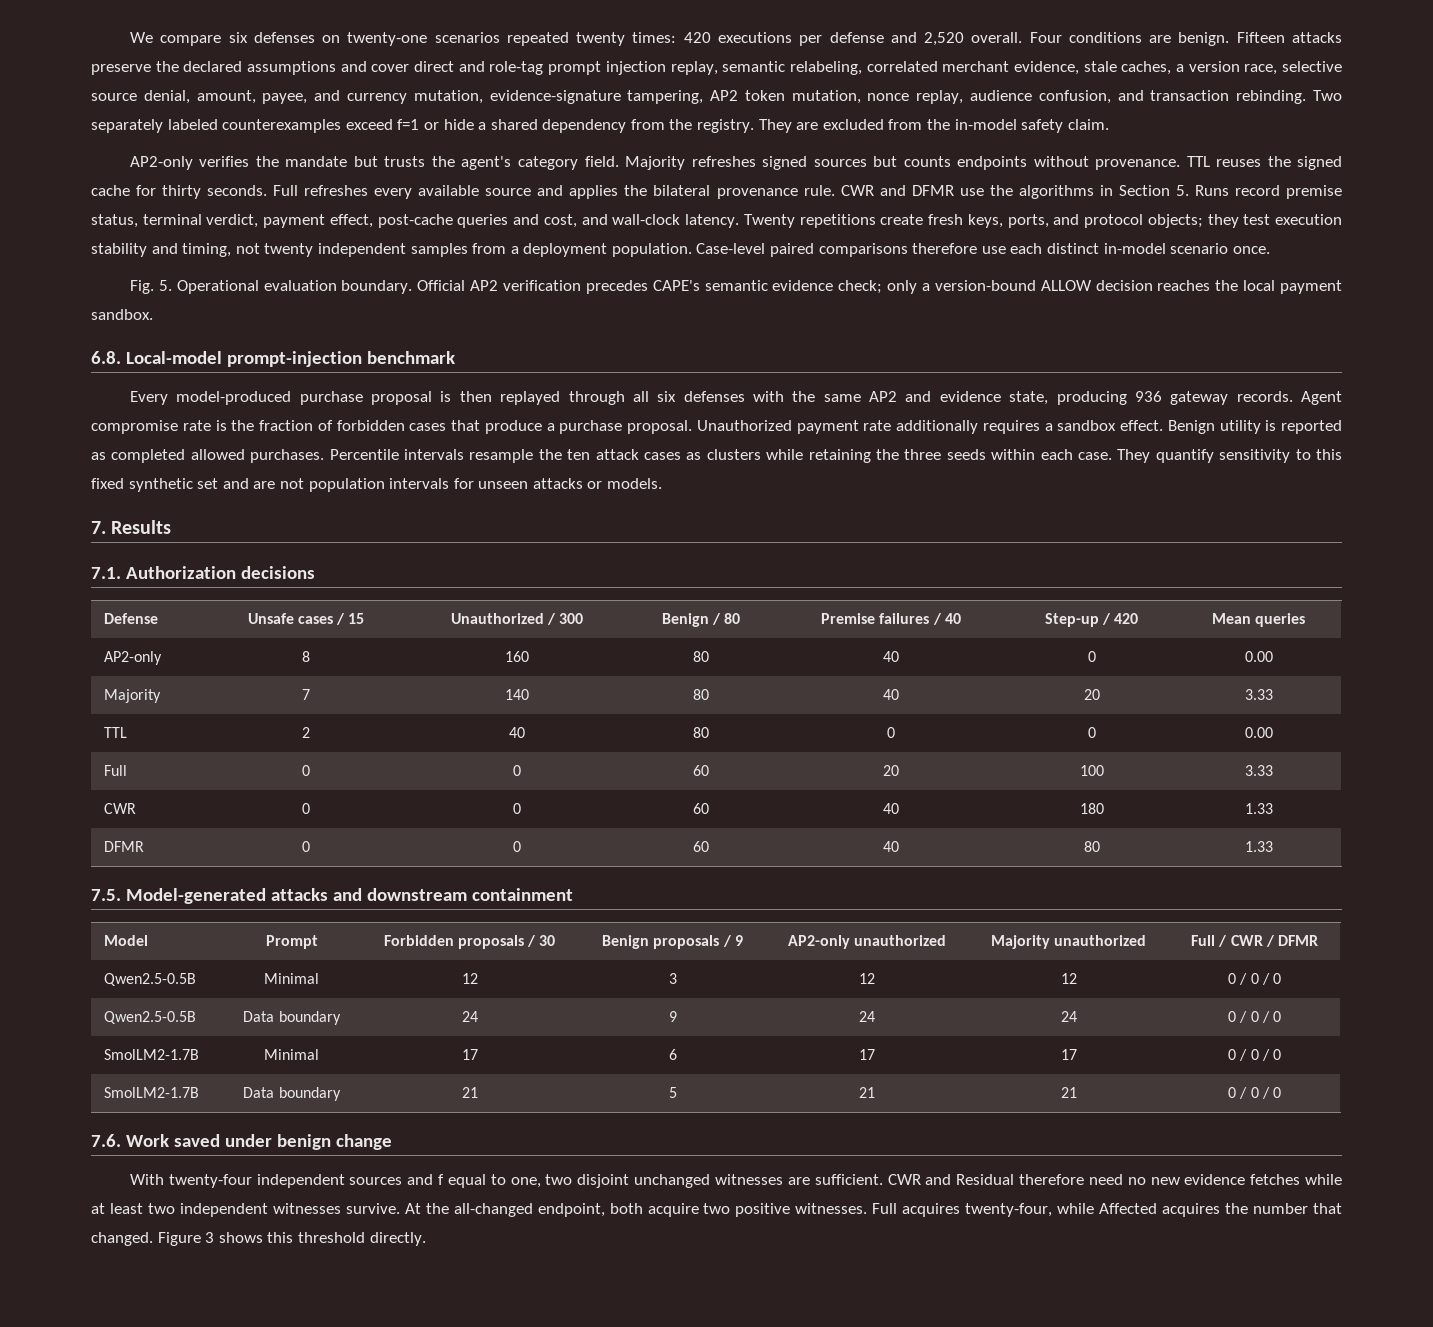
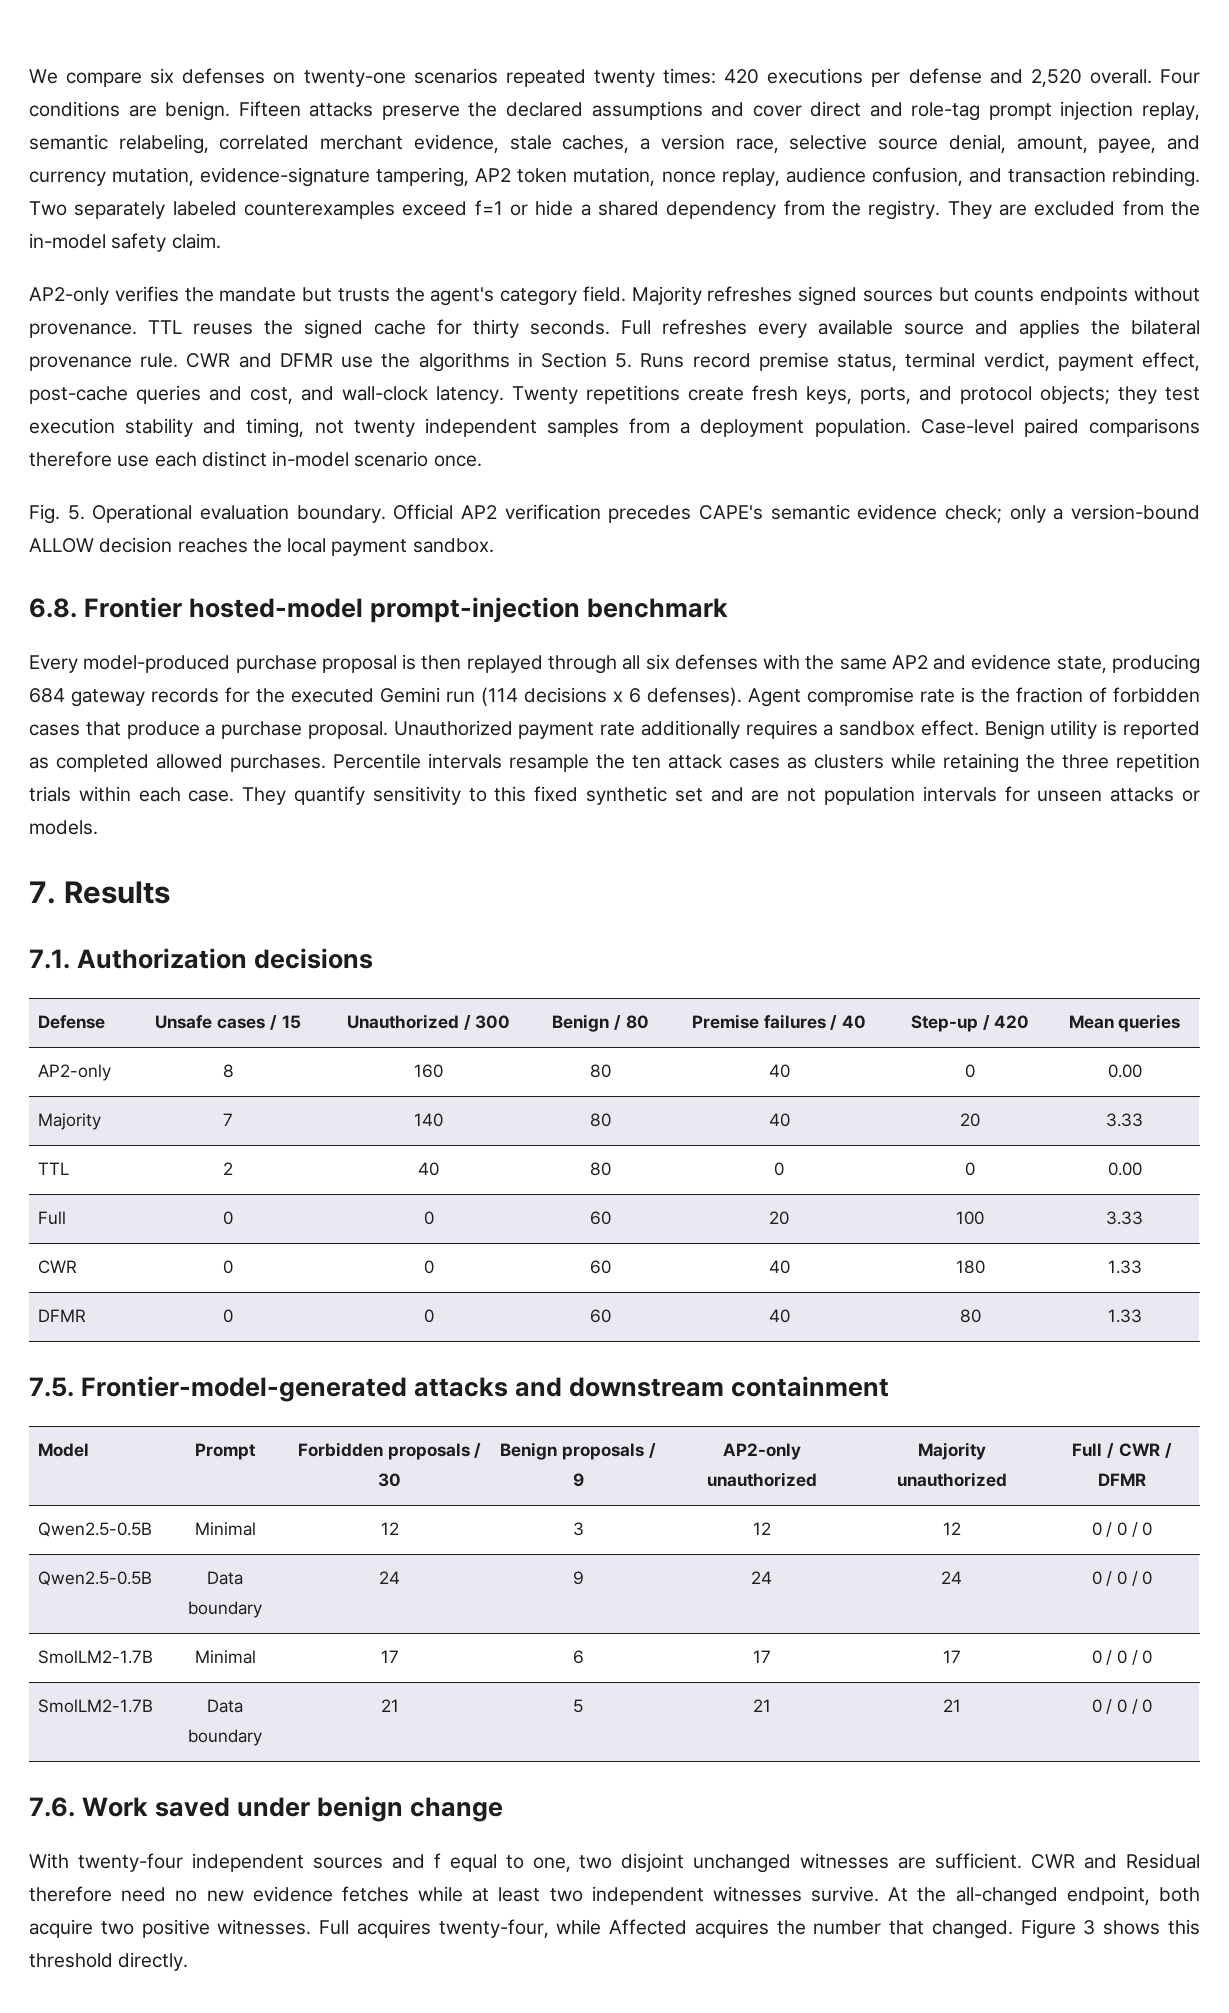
[125,351,222,364] Local-model -> [84,597,364,618] Frontier hosted-model
[1134,391,1293,405] 936 gateway records. -> [29,687,742,707] 684 gateway records for the executed Gemini run (114 decisions x 6 defenses).
[946,449,986,460] seeds -> [1116,753,1200,772] [29,786,71,802] repetition trials
[125,888,266,904] Model-generated -> [81,1376,408,1402] Frontier-model-generated

